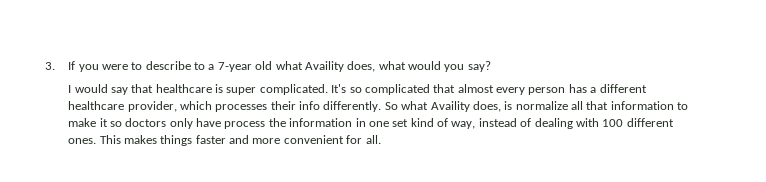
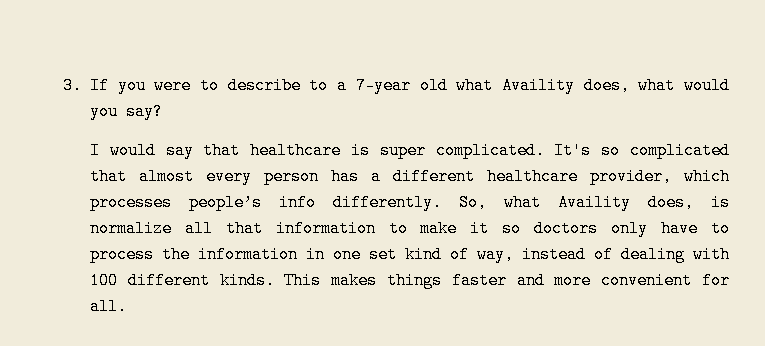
[270,101,296,110] their -> [188,194,262,211] people’s
[384,102,398,110] So -> [458,194,487,211] So,
(222, 122) none -> [711,220,731,237] to
[68,138,97,144] ones. -> [219,272,275,289] kinds.

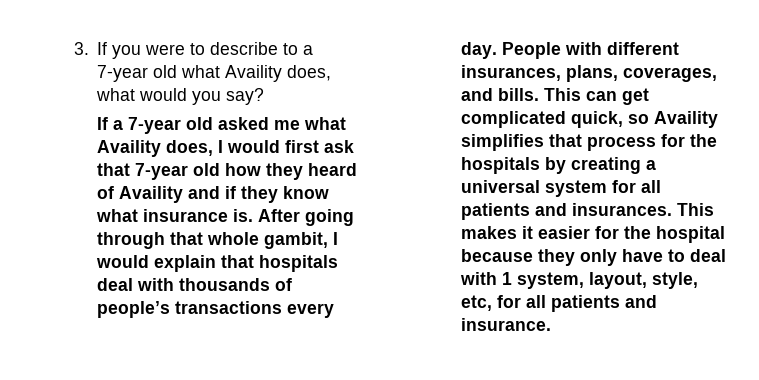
[89,142,731,159] [89,168,731,185] [89,194,730,211] [89,220,731,237] [89,246,730,263] [89,272,731,289] [89,298,127,315] I would say that healthcare is super complicated. It's so complicated that almost every person has a different healthcare provider, which processes people’s info differently. So, what Availity does, is normalize all that information to make it so doctors only have to process the information in one set kind of way, instead of dealing with 100 different kinds. This makes things faster and more convenient for all. -> [97,117,347,134] [97,140,355,157] [97,163,358,180] [97,186,330,203] [96,209,355,226] [97,232,339,249] [96,255,339,272] [97,278,293,291] [97,301,335,318] [461,42,680,59] [461,65,718,82] [461,88,650,105] [461,111,719,128] [461,134,718,151] [461,157,657,174] [461,180,662,197] [461,203,715,220] [461,226,726,243] [461,249,727,266] [460,272,699,289] [461,295,658,312] [461,318,552,331] If a 7-year old asked me what Availity does, I would first ask that 7-year old how they heard of Availity and if they know what insurance is. After going through that whole gambit, I would explain that hospitals deal with thousands of people’s transactions every day. People with different insurances, plans, coverages, and bills. This can get complicated quick, so Availity simplifies that process for the hospitals by creating a universal system for all patients and insurances. This makes it easier for the hospital because they only have to deal with 1 system, layout, style, etc, for all patients and insurance.

